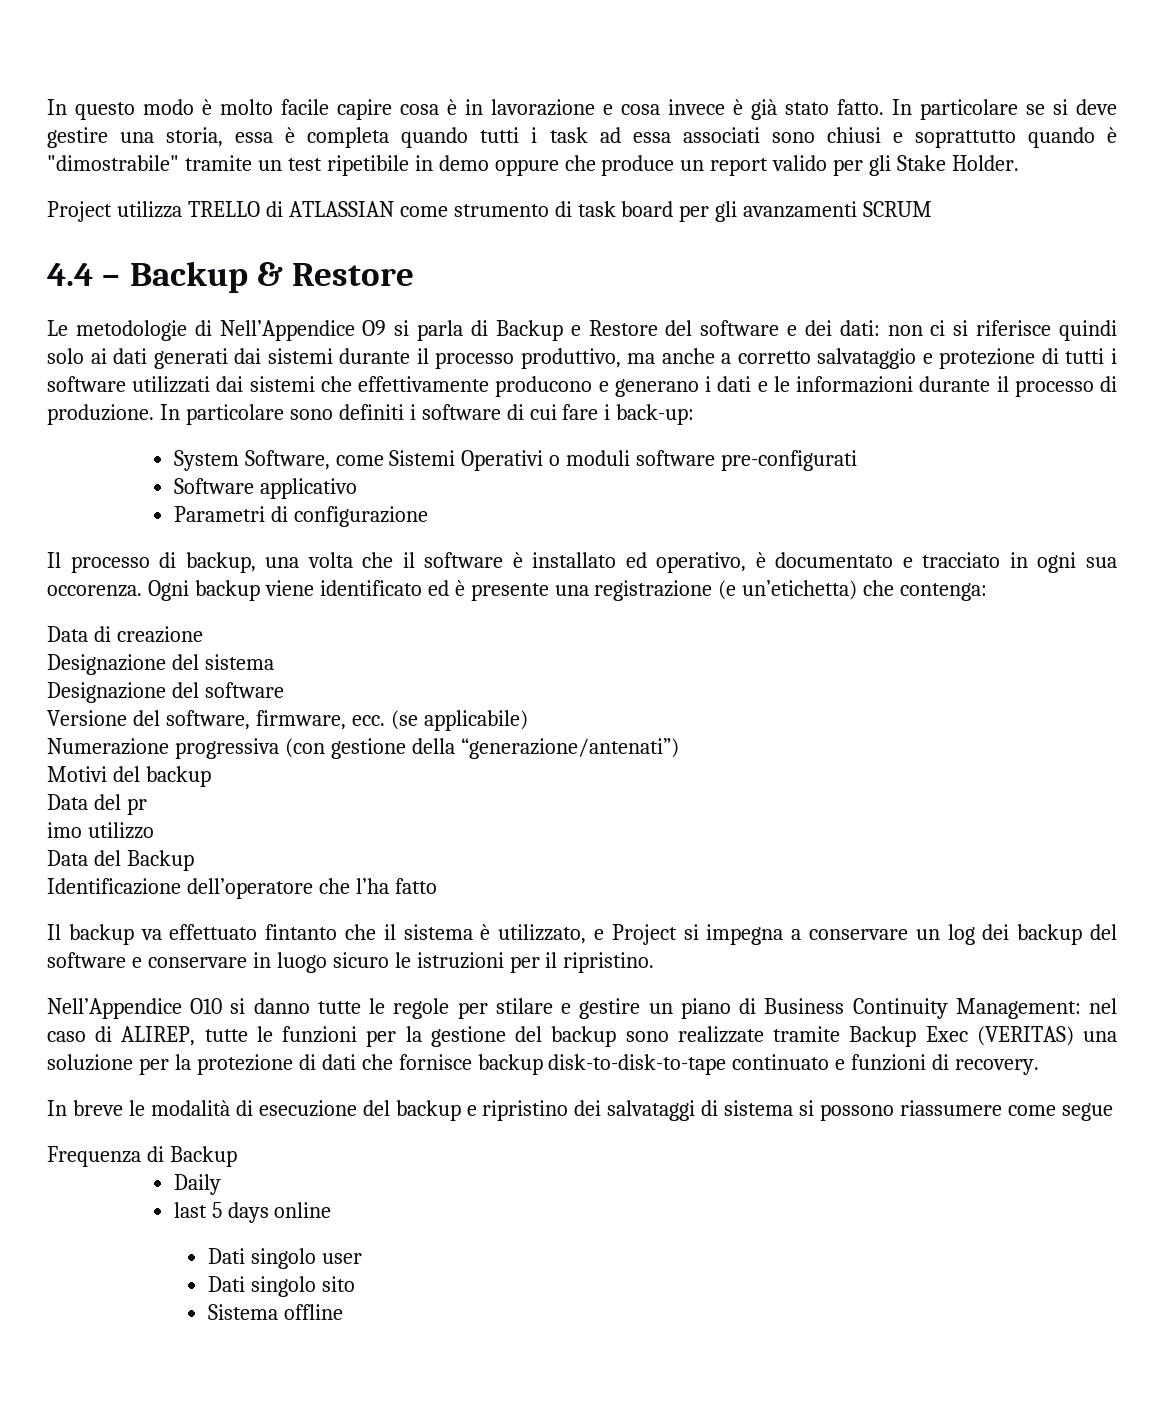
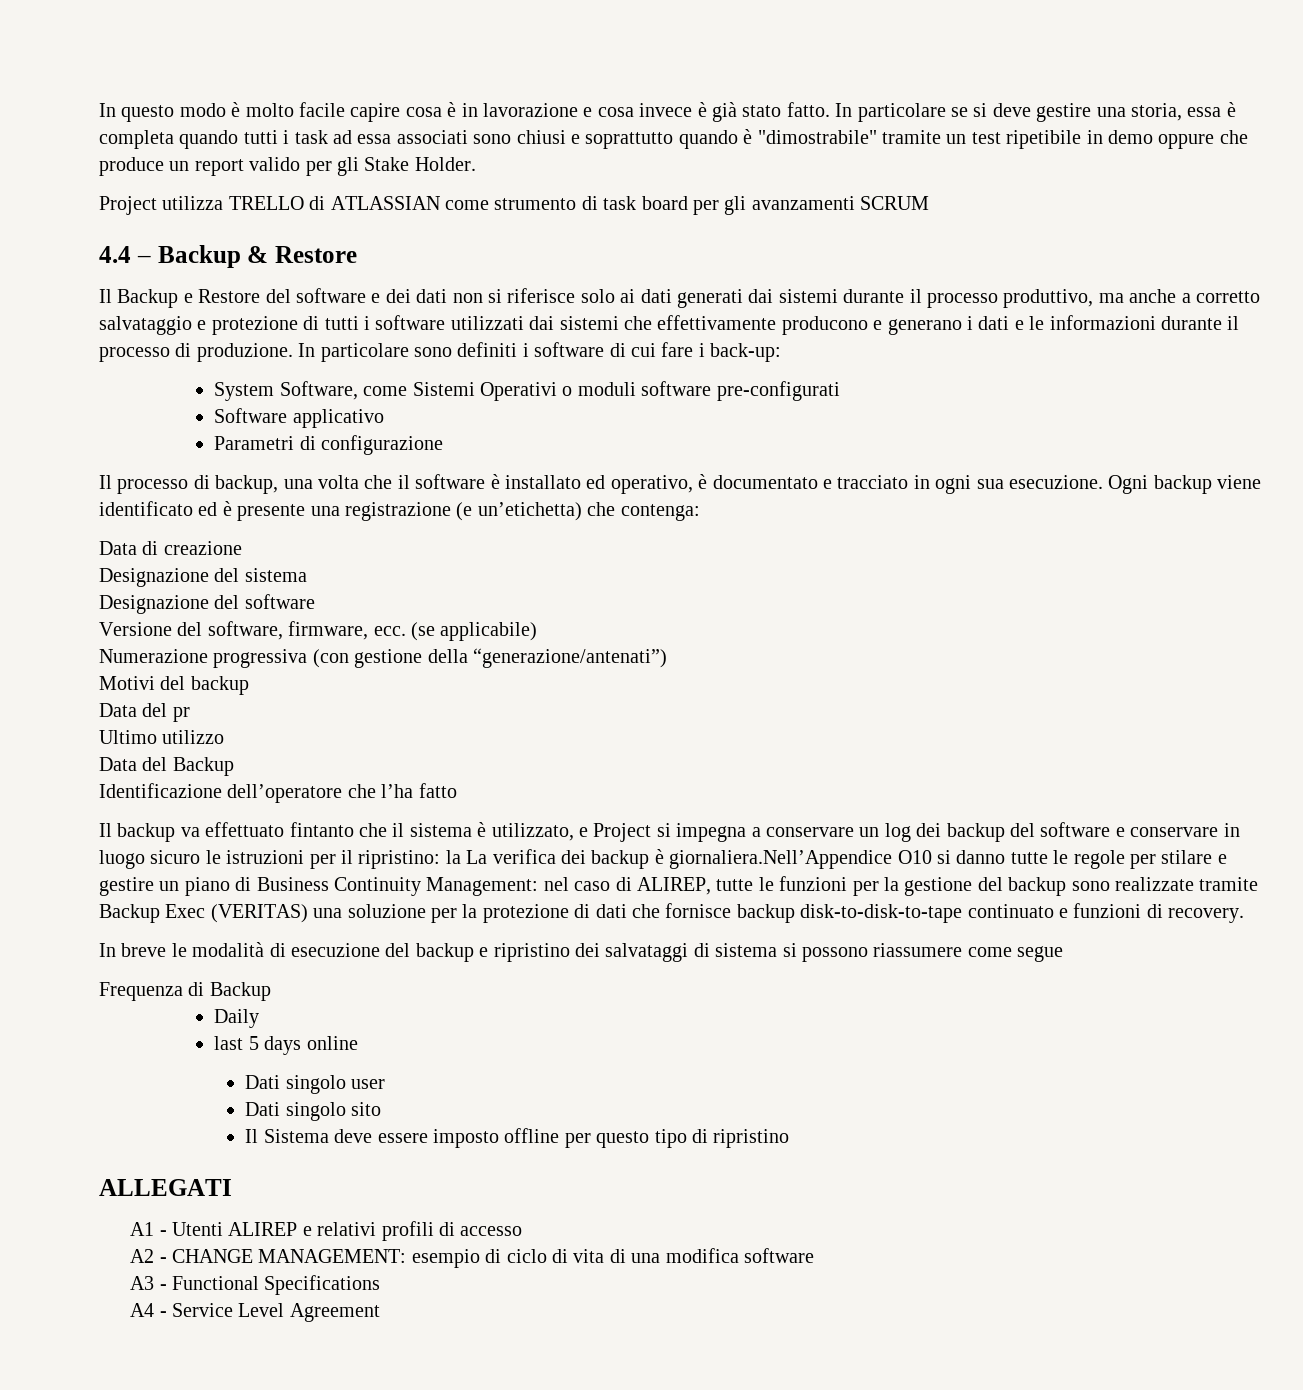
[47,320,488,341] Le metodologie di Nell’Appendice O9 si parla di -> [99,289,112,303] Il
[839,320,946,336] dati: non ci -> [416,289,483,303] dati non
[1059,320,1118,341] quindi -> (576, 295) none
[47,585,142,597] occorenza. -> [1008,475,1103,489] esecuzione.
[47,822,82,838] imo -> [99,730,157,744] Ultimo
[563,952,655,973] [47,998,182,1019] ripristino. // Nell’Appendice -> [358,849,893,869] ripristino: la La verifica dei backup è giornaliera.Nell’Appendice
[207,1304,343,1320] Sistema offline -> [245,1128,790,1148] [99,1179,232,1196] [130,1221,523,1241] [130,1248,814,1268] [130,1275,381,1295] [130,1303,380,1322] Il Sistema deve essere imposto offline per questo tipo di ripristino // ALLEGATI // A1 - Utenti ALIREP e relativi profili di accesso // A2 - CHANGE MANAGEMENT: esempio di ciclo di vita di una modifica software // A3 - Functional Specifications // A4 - Service Level Agreement

